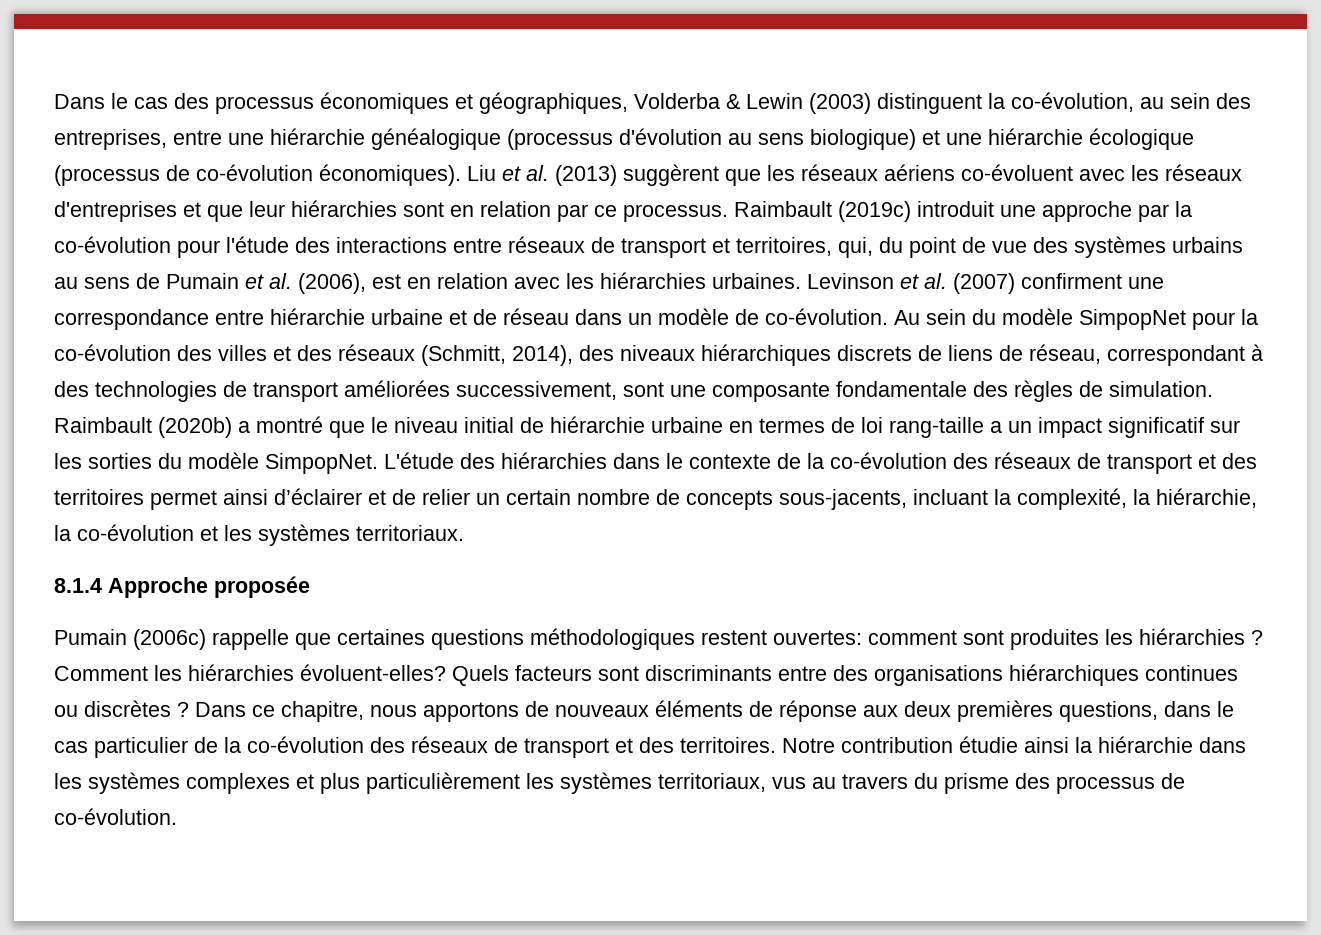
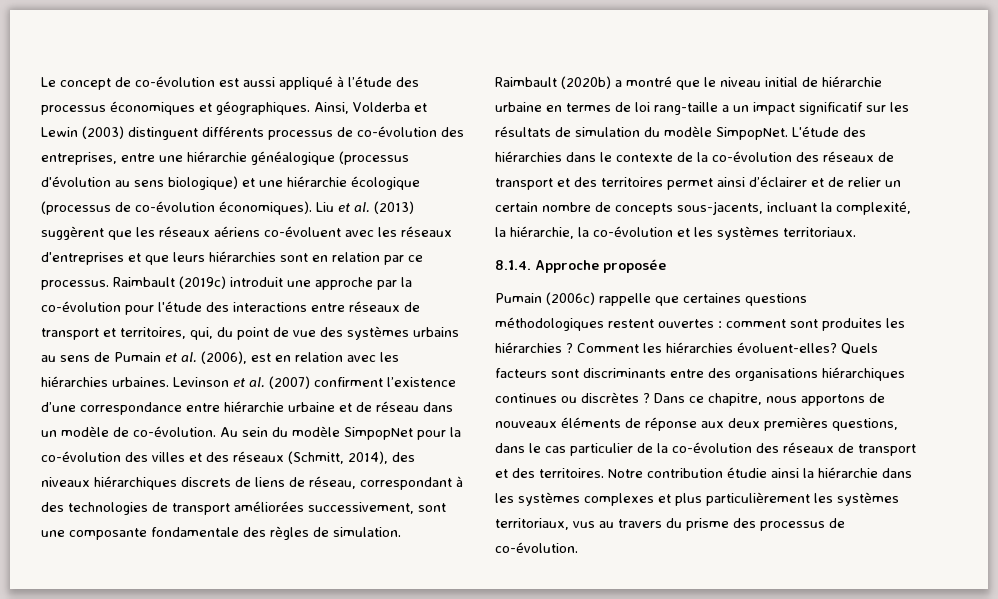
[54,92,1210,114] Dans le cas des processus économiques et géographiques, Volderba & Lewin (2003) distinguent la co-évolution, au sein -> [41,76,419,90] [41,101,427,115] [41,126,437,140] Le concept de co-évolution est aussi appliqué à l’étude des processus économiques et géographiques. Ainsi, Volderba et Lewin (2003) distinguent différents processus de co-évolution
[249,201,285,217] leur -> [173,252,205,262] leurs
[1128,277,1164,289] une -> [387,377,456,387] [41,402,76,412] l’existence d’une
[88,453,152,469] sorties -> [495,126,640,137] résultats de simulation
[54,578,102,593] 8.1.4 -> [495,260,531,270] 8.1.4.
[773,630,862,645] ouvertes: -> [658,319,722,328] ouvertes :

